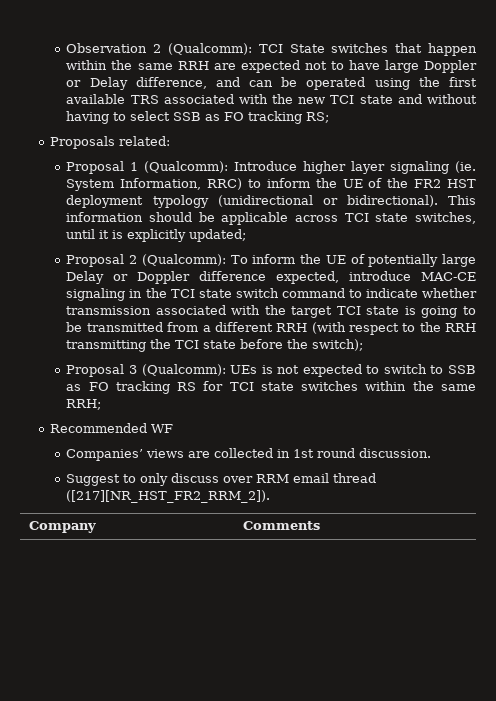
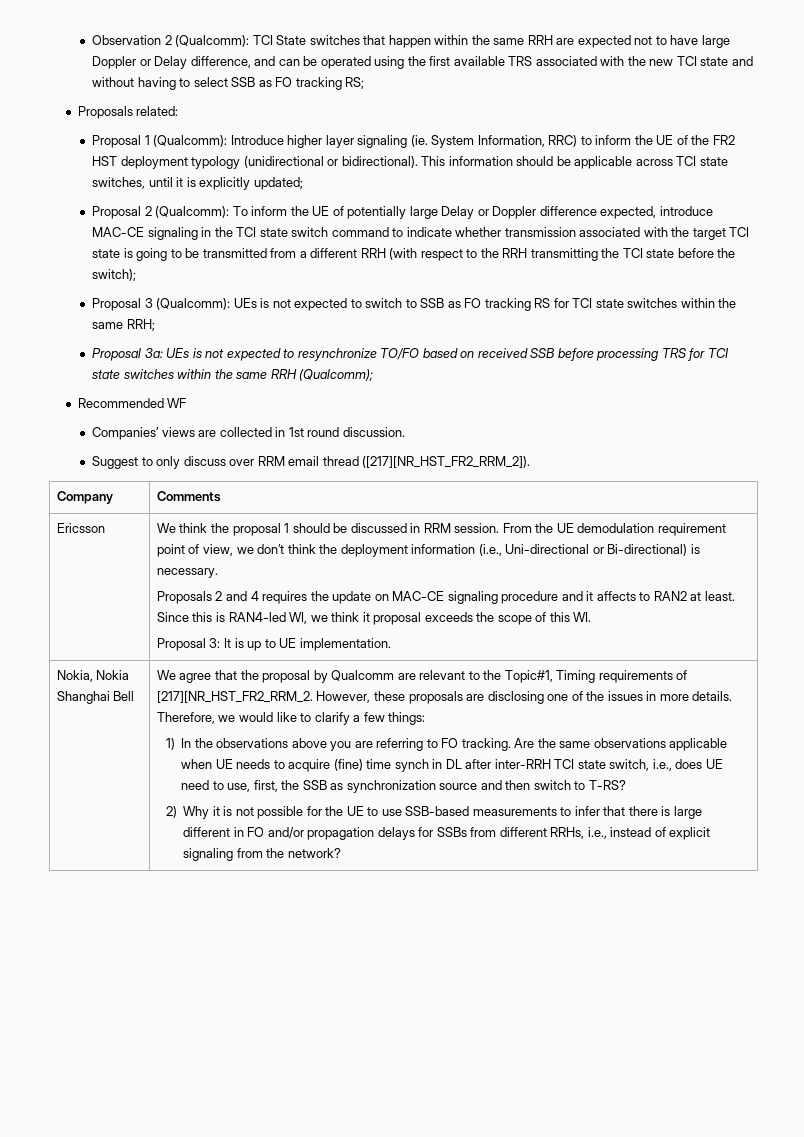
(102, 404) none -> [92,348,729,361] [92,369,374,381] // Proposal 3a: UEs is not expected to resynchronize TO/FO based on received SSB before processing TRS for TCI state switches within the same RRH (Qualcomm);
(320, 525) none -> [56,523,105,533] [156,523,726,536] [156,544,700,557] [156,568,218,578] [156,591,735,604] [156,612,592,625] [156,638,391,651] [56,670,130,682] [56,691,135,704] [156,670,688,683] [156,691,733,704] [156,712,426,725] [165,738,728,751] [181,759,723,772] [181,780,626,793] [165,806,702,819] [183,827,711,840] [183,848,341,861] // Ericsson | We think the proposal 1 should be discussed in RRM session. From the UE demodulation requirement point of view, we don’t think the deployment information (i.e., Uni-directional or Bi-directional) is necessary. // Proposals 2 and 4 requires the update on MAC-CE signaling procedure and it affects to RAN2 at least. Since this is RAN4-led WI, we think it proposal exceeds the scope of this WI. // Proposal 3: It is up to UE implementation. // Nokia, Nokia Shanghai Bell | We agree that the proposal by Qualcomm are relevant to the Topic#1, Timing requirements of [217][NR_HST_FR2_RRM_2. However, these proposals are disclosing one of the issues in more details. Therefore, we would like to clarify a few things: // 1) In the observations above you are referring to FO tracking. Are the same observations applicable when UE needs to acquire (fine) time synch in DL after inter-RRH TCI state switch, i.e., does UE need to use, first, the SSB as synchronization source and then switch to T-RS? // 2) Why it is not possible for the UE to use SSB-based measurements to infer that there is large different in FO and/or propagation delays for SSBs from different RRHs, i.e., instead of explicit signaling from the network?

